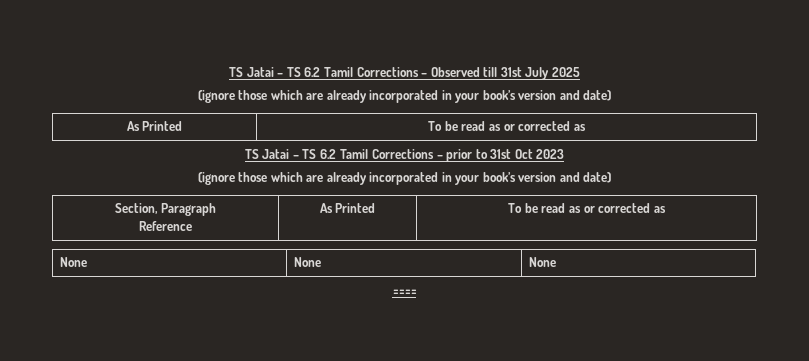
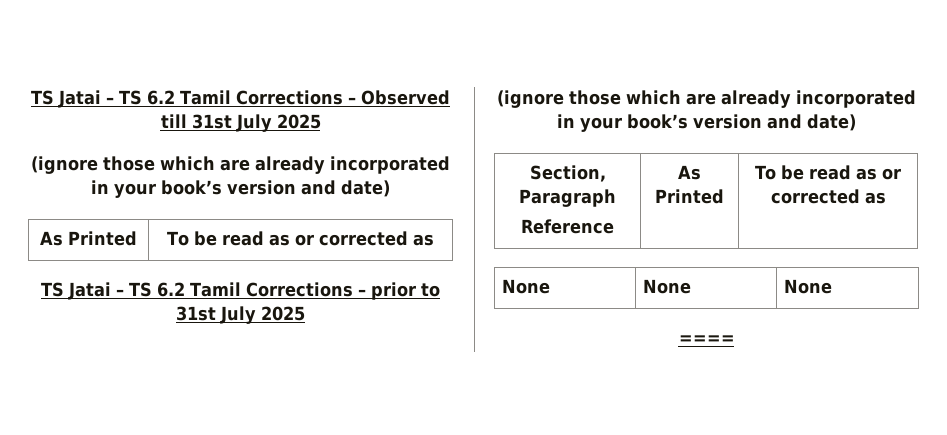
[514,149,565,159] Oct 2023 -> [220,306,305,324] July 2025

